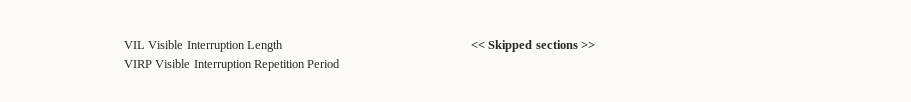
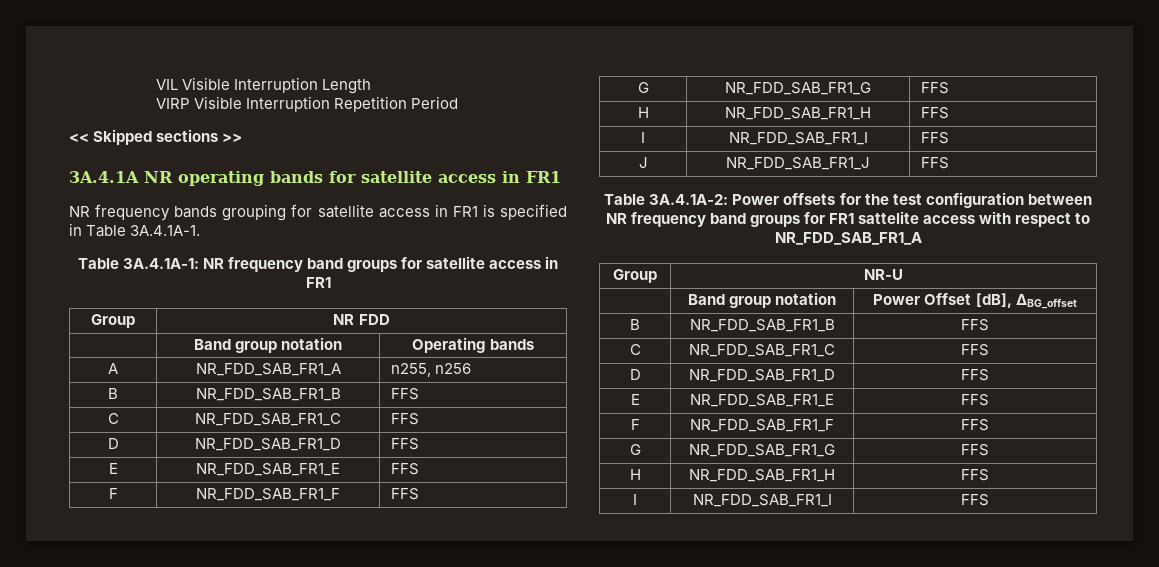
(596, 45) none -> [69,171,561,186] [69,204,568,221] [69,223,201,237] [77,256,559,272] [305,277,331,288] [91,314,135,328] [333,314,390,325] [193,337,343,353] [412,337,534,353] [108,363,118,374] [195,363,341,376] [390,363,471,377] [108,388,118,399] [195,388,341,401] [390,388,419,400] [107,413,119,424] [195,413,341,426] [390,413,419,425] [107,438,119,449] [195,438,341,451] [390,438,419,450] [108,463,118,474] [196,463,340,476] [390,463,419,475] [108,488,118,499] [196,488,340,501] [390,488,419,500] [637,82,649,93] [725,82,871,95] [920,82,949,94] [637,107,649,118] [725,107,871,120] [920,107,949,119] [641,132,645,143] [728,132,868,145] [920,132,949,144] [638,157,648,168] [726,157,870,170] [920,157,949,169] [604,192,1092,208] [605,211,1091,227] [774,232,922,245] [613,269,657,283] [864,269,903,280] [687,292,837,308] [873,293,1077,309] [630,319,640,330] [689,319,835,332] [961,319,989,331] [629,344,641,355] [689,344,835,357] [961,344,989,356] [629,369,641,380] [689,369,835,382] [961,369,989,381] [630,394,640,405] [690,394,834,407] [961,394,989,406] [630,419,640,430] [690,419,834,432] [961,419,989,431] [629,444,641,455] [689,444,835,457] [961,444,989,456] [629,469,641,480] [689,469,835,482] [961,469,989,481] [633,494,637,505] [692,494,832,507] [961,494,989,506] // 3A.4.1A NR operating bands for satellite access in FR1 // NR frequency bands grouping for satellite access in FR1 is specified in Table 3A.4.1A-1. // Table 3A.4.1A-1: NR frequency band groups for satellite access in FR1 // Group | NR FDD // | Band group notation | Operating bands // A | NR_FDD_SAB_FR1_A | n255, n256 // B | NR_FDD_SAB_FR1_B | FFS // C | NR_FDD_SAB_FR1_C | FFS // D | NR_FDD_SAB_FR1_D | FFS // E | NR_FDD_SAB_FR1_E | FFS // F | NR_FDD_SAB_FR1_F | FFS // G | NR_FDD_SAB_FR1_G | FFS // H | NR_FDD_SAB_FR1_H | FFS // I | NR_FDD_SAB_FR1_I | FFS // J | NR_FDD_SAB_FR1_J | FFS // Table 3A.4.1A-2: Power offsets for the test configuration between NR frequency band groups for FR1 sattelite access with respect to NR_FDD_SAB_FR1_A // Group | NR-U // | Band group notation | Power Offset [dB], ΔBG_offset // B | NR_FDD_SAB_FR1_B | FFS // C | NR_FDD_SAB_FR1_C | FFS // D | NR_FDD_SAB_FR1_D | FFS // E | NR_FDD_SAB_FR1_E | FFS // F | NR_FDD_SAB_FR1_F | FFS // G | NR_FDD_SAB_FR1_G | FFS // H | NR_FDD_SAB_FR1_H | FFS // I | NR_FDD_SAB_FR1_I | FFS

